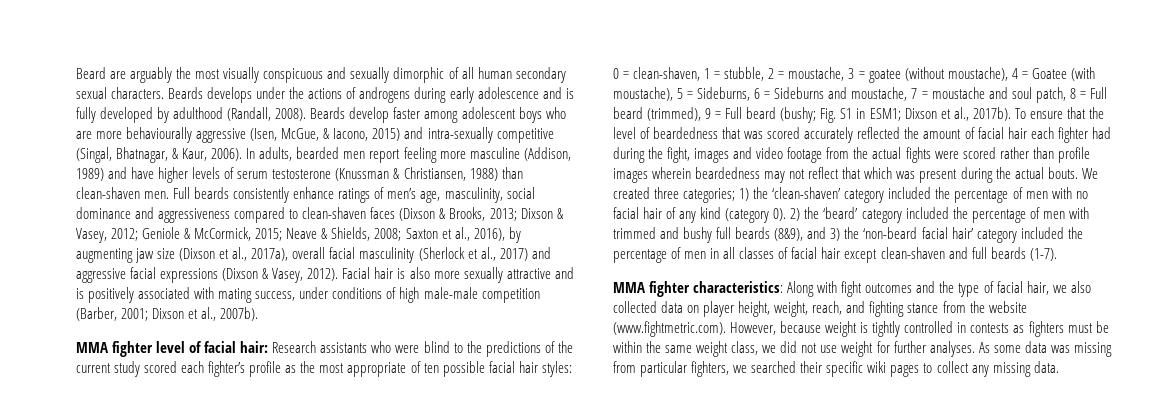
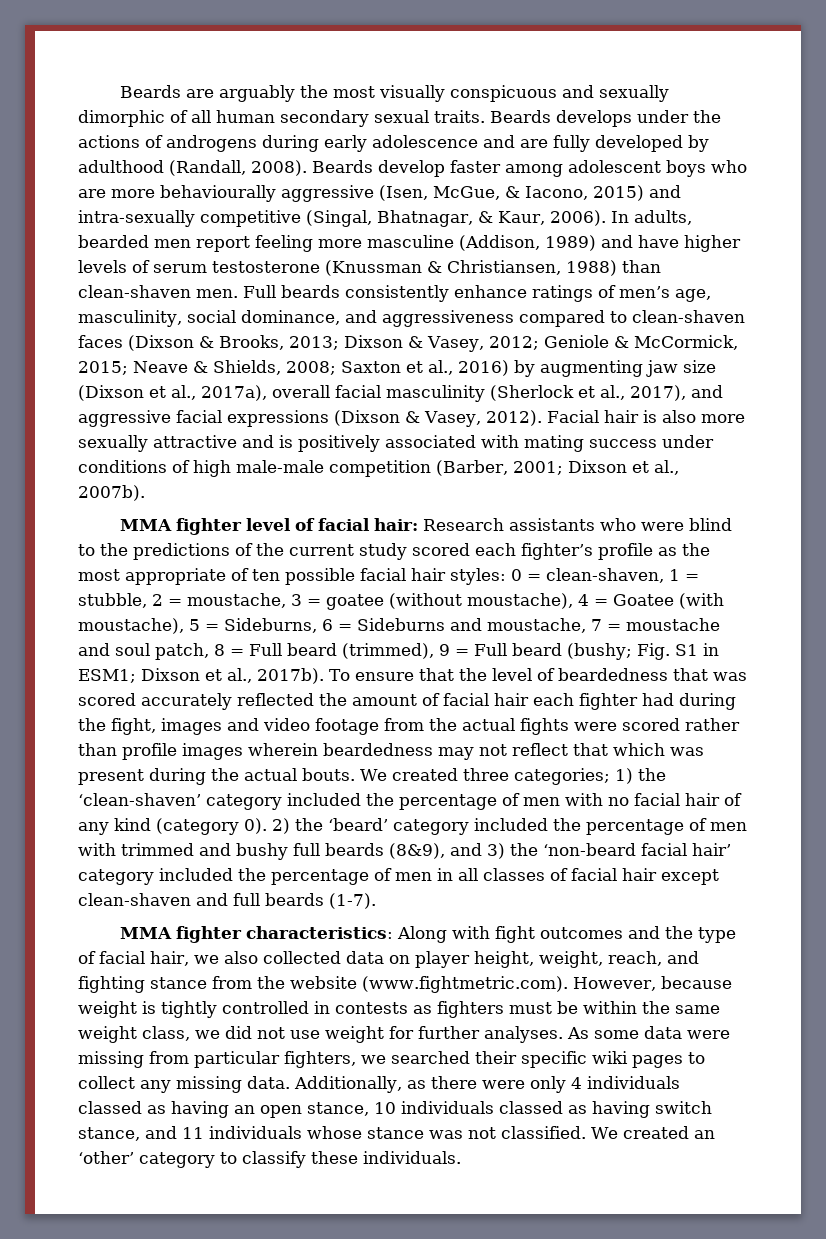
[76,67,106,79] Beard -> [120,85,182,98] Beards
[111,87,165,99] characters. -> [434,110,485,123] traits.
[565,88,574,99] is -> [520,139,548,148] are
[76,207,131,219] dominance -> [240,310,340,325] dominance,
[473,228,505,241] 2016), -> [458,360,509,376] 2016)
[499,248,528,261] 2017) -> [630,385,686,401] 2017),
[255,291,296,301] success, -> [589,439,657,448] success
[1050,345,1070,353] was -> [687,1030,730,1039] were
(1059, 367) none -> [294,1076,680,1093] [78,1101,712,1118] [78,1126,715,1141] [78,1151,461,1168] Additionally, as there were only 4 individuals classed as having an open stance, 10 individuals classed as having switch stance, and 11 individuals whose stance was not classified. We created an ‘other’ category to classify these individuals.

